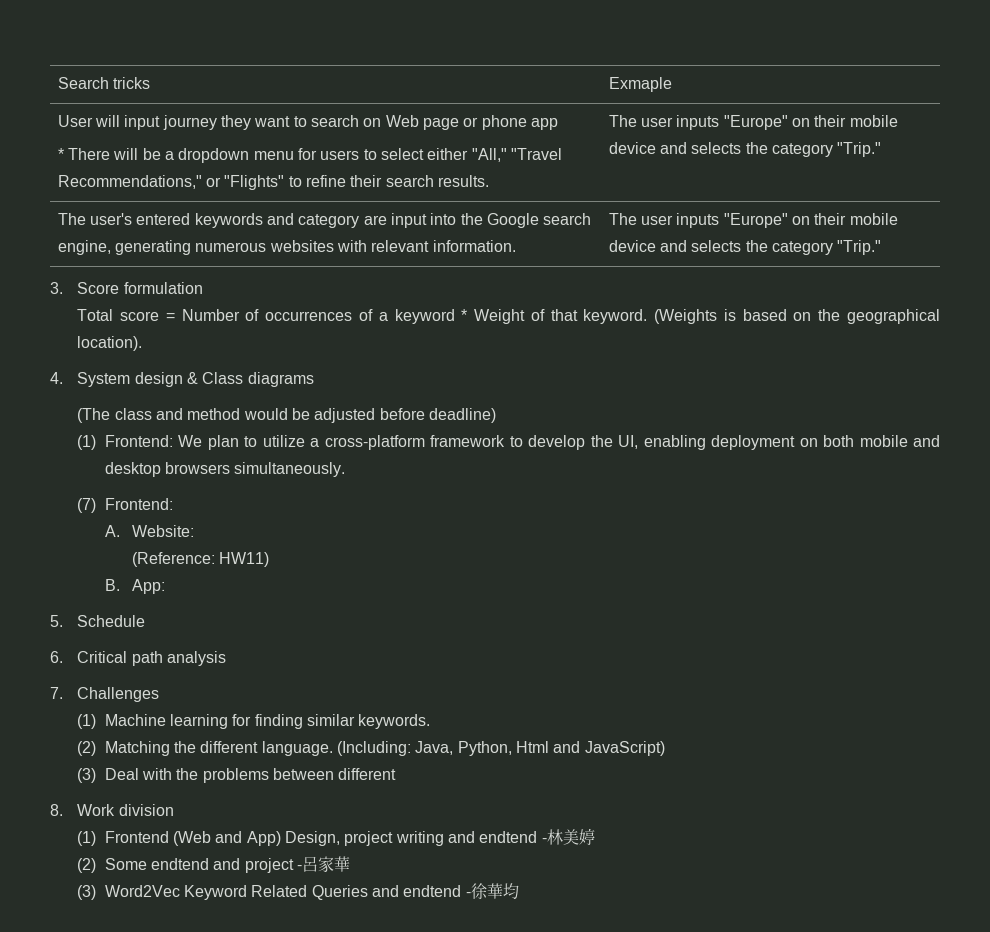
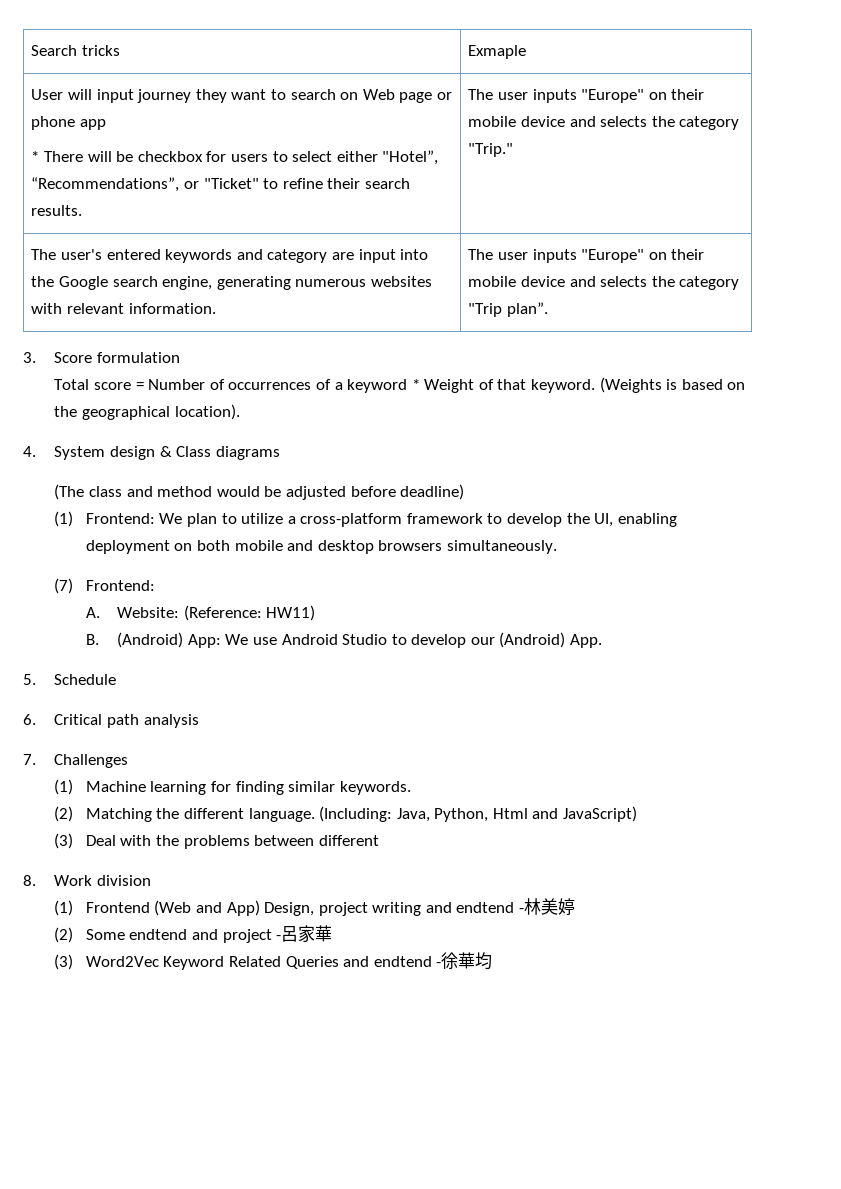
[165,148,294,163] a dropdown menu -> [137,151,203,162] checkbox
[471,148,562,162] [57,175,285,190] "All," "Travel Recommendations," or "Flights" -> [382,150,439,165] [31,177,259,192] "Hotel”, “Recommendations”, or "Ticket"
[837,240,882,255] "Trip." -> [468,302,548,317] "Trip plan”.
(194, 531) // -> (180, 612) none
(120, 585) none -> [117,632,184,648] (Android)
(165, 586) none -> [225,632,603,648] We use Android Studio to develop our (Android) App.

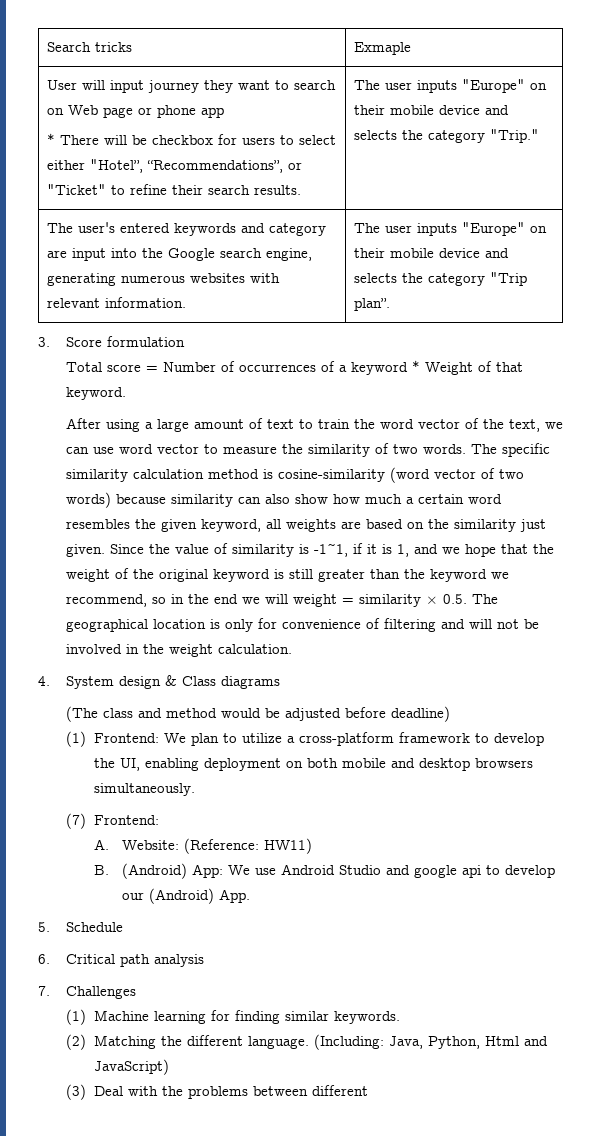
[599,377,746,393] [54,404,240,420] (Weights is based on the geographical location). -> [65,418,563,432] [65,443,550,457] [65,467,524,483] [65,492,502,508] [65,519,546,532] [65,543,554,557] [65,568,509,582] [65,594,498,607] [65,618,539,632] [65,644,292,657] // After using a large amount of text to train the word vector of the text, we can use word vector to measure the similarity of two words. The specific similarity calculation method is cosine-similarity (word vector of two words) because similarity can also show how much a certain word resembles the given keyword, all weights are based on the similarity just given. Since the value of similarity is -1~1, if it is 1, and we hope that the weight of the original keyword is still greater than the keyword we recommend, so in the end we will weight = similarity × 0.5. The geographical location is only for convenience of filtering and will not be involved in the weight calculation.
(388, 639) none -> [385,865,481,878] and google api
[23,875,151,886] [54,898,576,916] [54,925,333,943] [54,952,493,970] // 8. Work division // (1) Frontend (Web and App) Design, project writing and endtend -林美婷 // (2) Some endtend and project -呂家華 // (3) Word2Vec Keyword Related Queries and endtend -徐華均 -> (368, 1090) none

